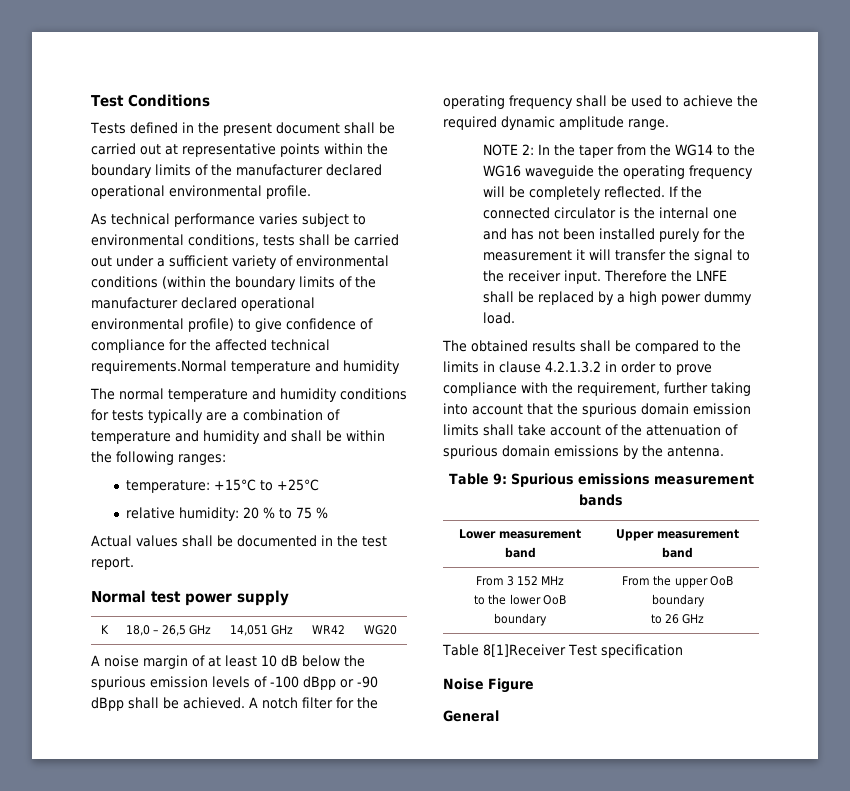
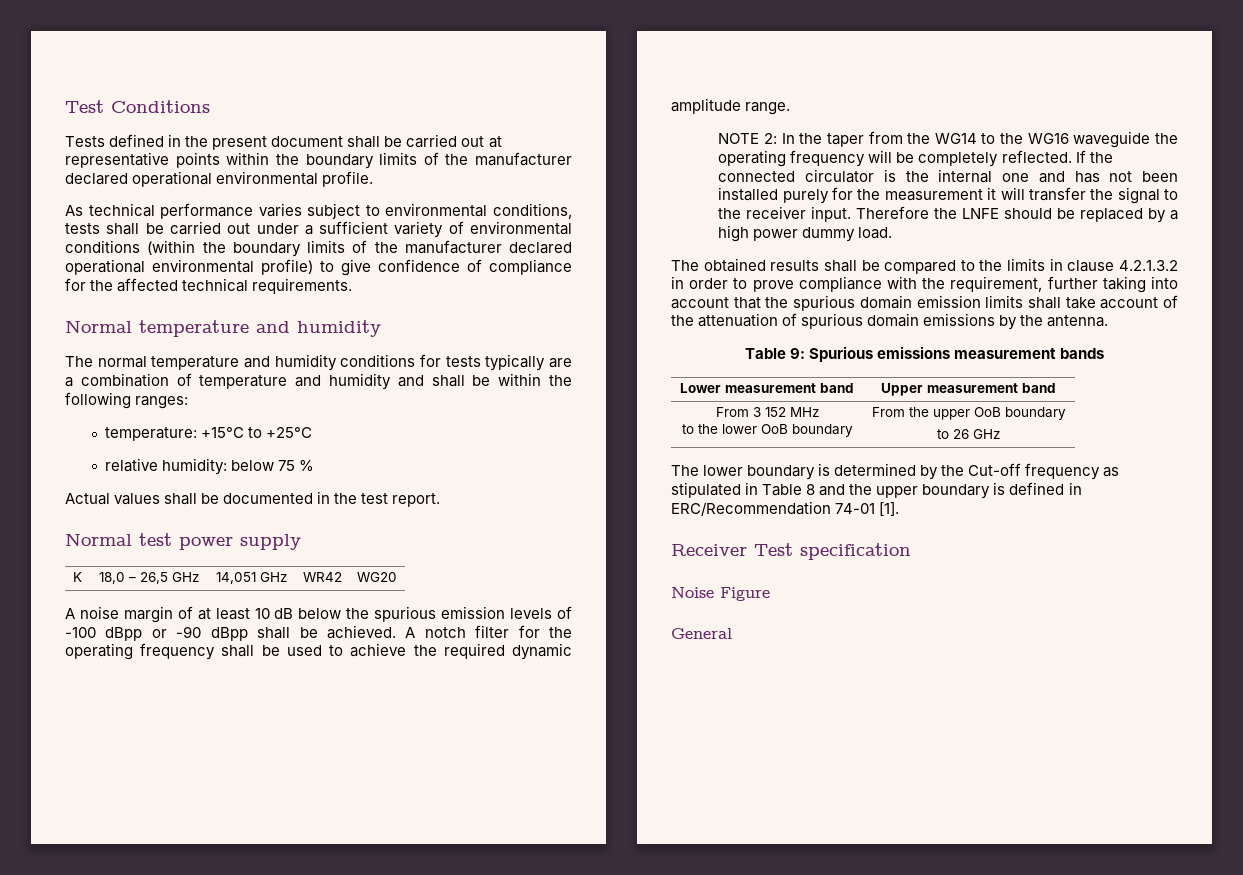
[91,360,227,374] requirements.Normal -> [252,278,353,294] [65,320,132,333] requirements. // Normal
[242,507,292,519] 20 % to -> [231,460,275,471] below
[482,291,514,303] shall -> [1004,208,1053,219] should
[442,644,566,657] Table 8[1]Receiver -> [671,463,1120,480] [671,482,1082,499] [671,501,900,516] [671,544,747,556] The lower boundary is determined by the Cut-off frequency as stipulated in Table 8 and the upper boundary is defined in ERC/Recommendation 74-01 [1]. // Receiver

